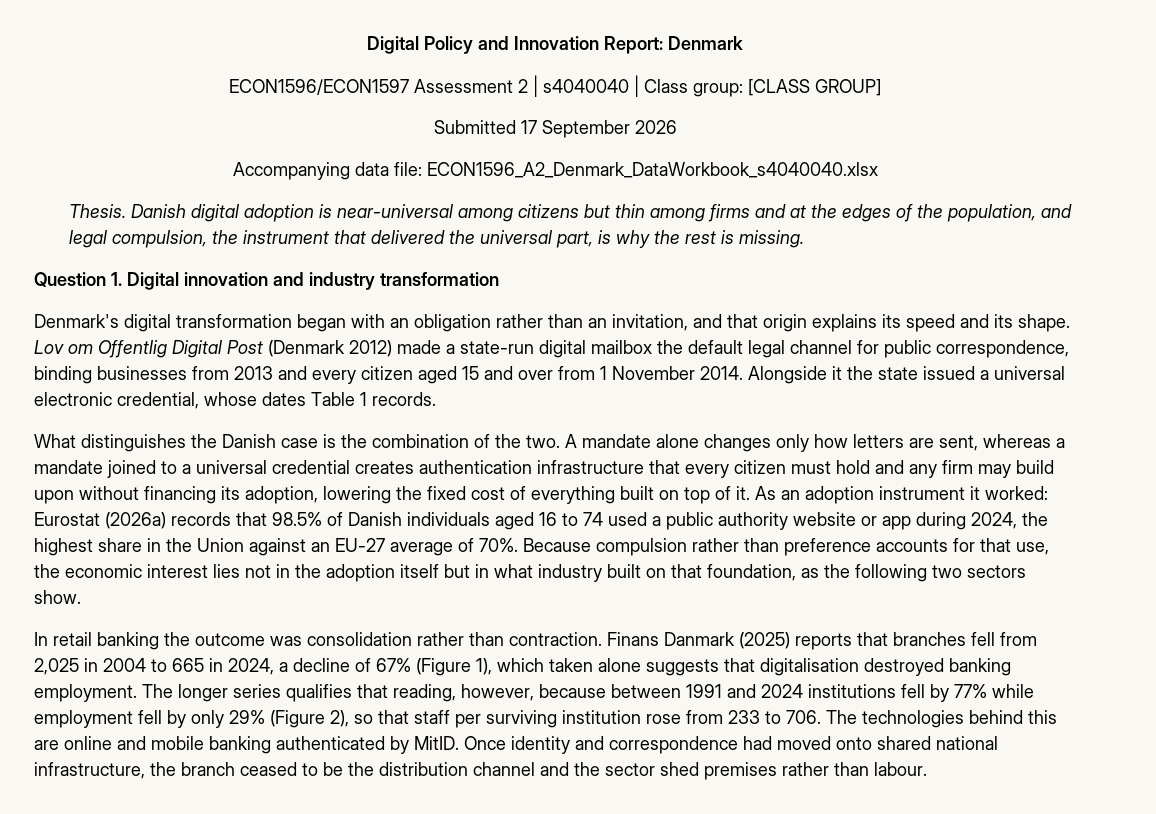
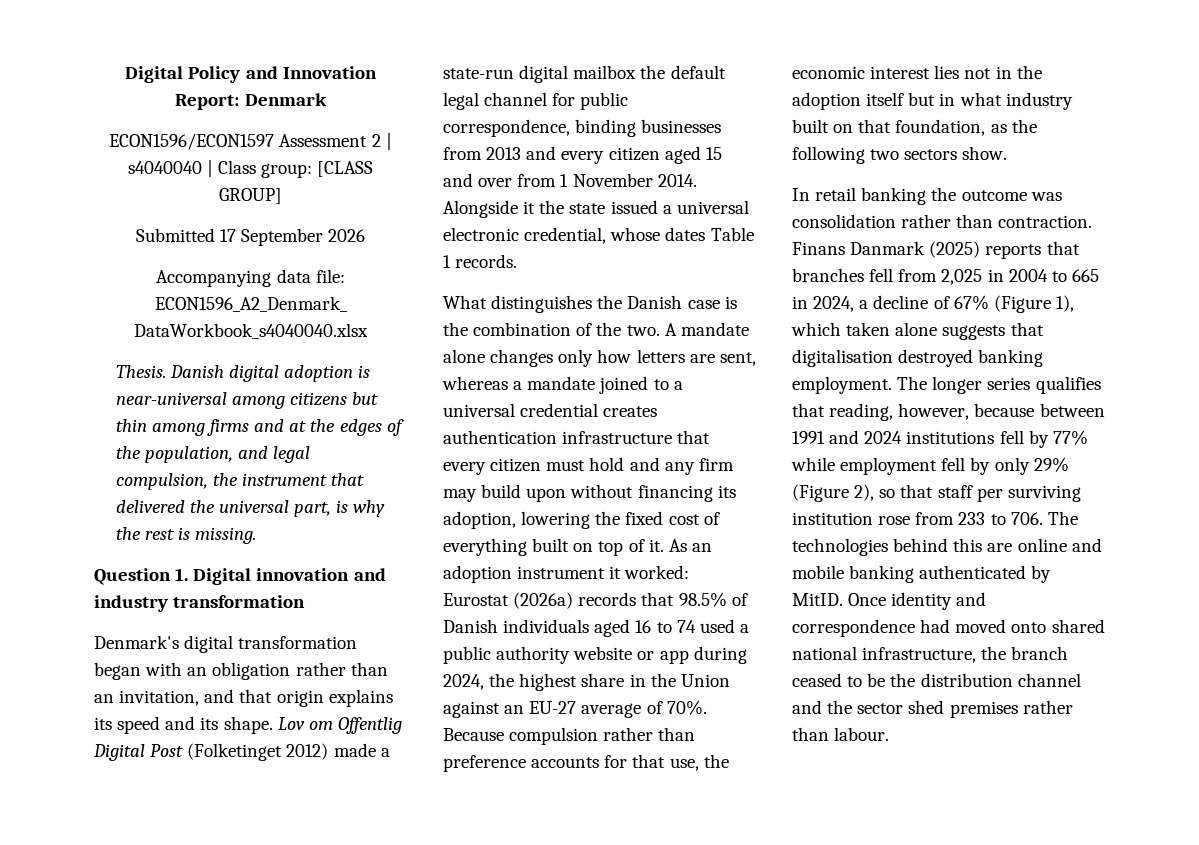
[268,340,345,357] (Denmark -> [187,743,283,761] (Folketinget

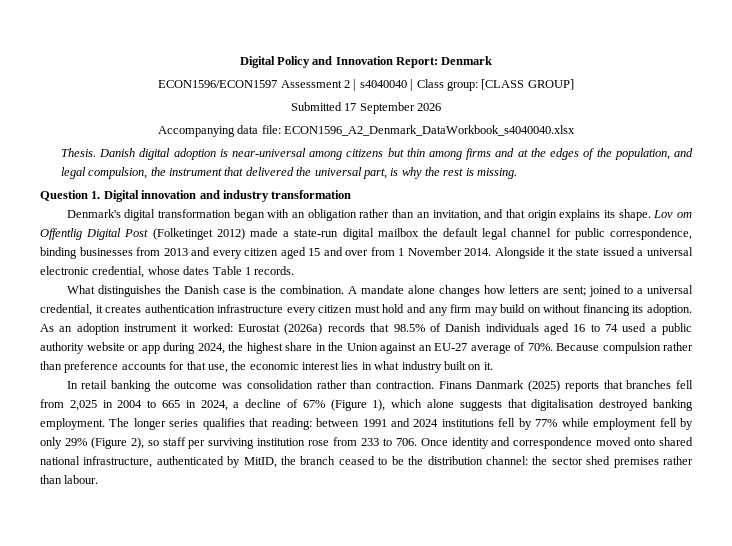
[117,716,219,734] speed and its -> (615, 214) none
[473,322,660,336] combination of the two. -> [280,285,345,294] combination.
[558,349,594,367] only -> (481, 291) none
[719,352,756,366] [442,376,596,390] sent, whereas a mandate -> [563,286,587,296] sent;
[520,403,599,417] credential -> [40,304,103,316] credential, it
[677,430,711,444] that -> (284, 308) none
[526,488,567,502] upon -> [527,307,541,313] on
[443,511,720,529] [443,538,664,556] adoption, lowering the fixed cost of everything built on top of it. -> [646,304,692,316] adoption.
[964,65,1042,79] [792,92,936,110] not in the adoption itself but -> (359, 365) none
[858,119,1037,136] [792,146,1008,164] that foundation, as the following two sectors show. -> [483,362,493,370] it.
[846,322,891,336] taken -> (423, 403) none
[829,403,1035,421] reading, however, because -> [271,418,312,430] reading:
[900,484,934,498] that -> (159, 443) none
[1047,511,1078,525] [792,538,1102,556] [792,565,1052,583] [792,593,843,606] The technologies behind this are online and mobile banking authenticated by MitID. -> (417, 442) none
[920,619,951,633] had -> (593, 443) none
(977, 655) none -> [156,456,277,468] authenticated by MitID,
[1017,673,1081,687] [792,700,822,714] channel and -> [485,456,528,465] channel:

